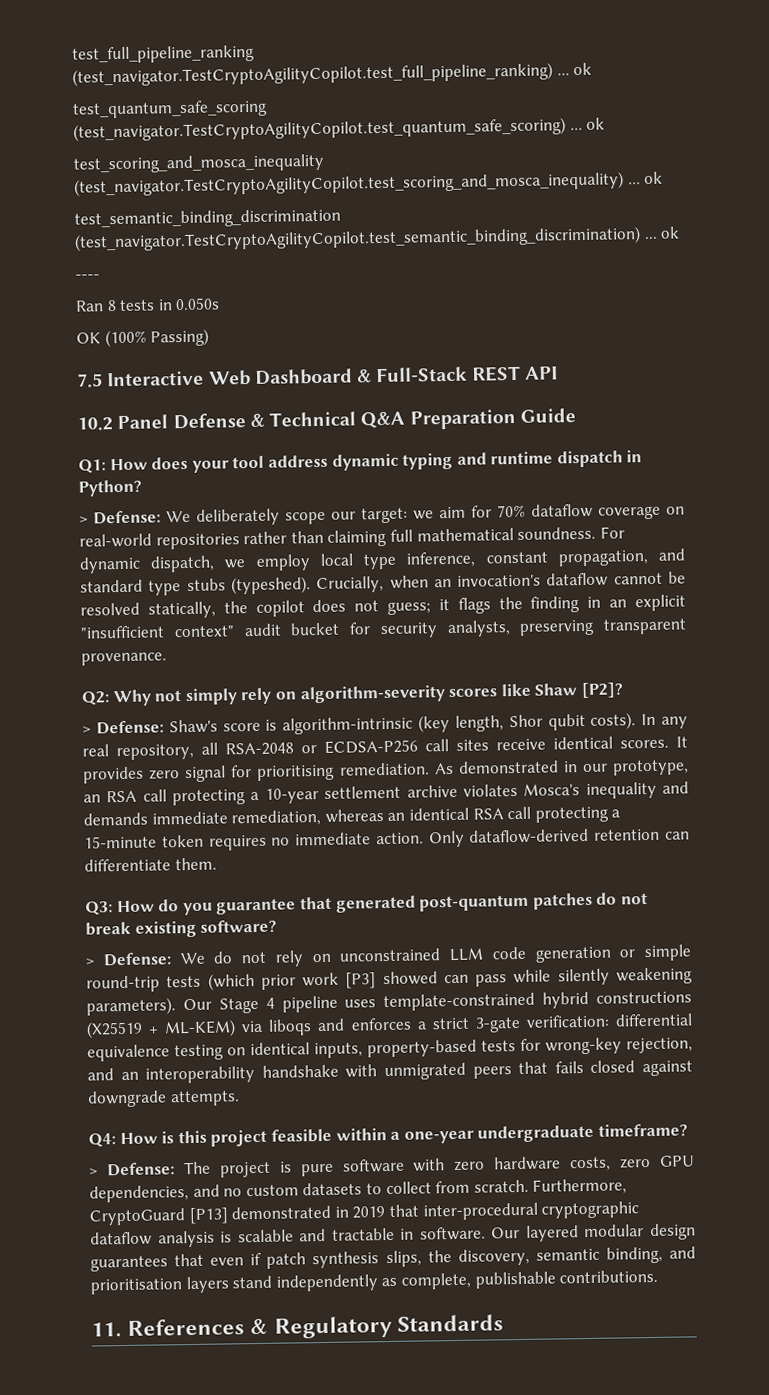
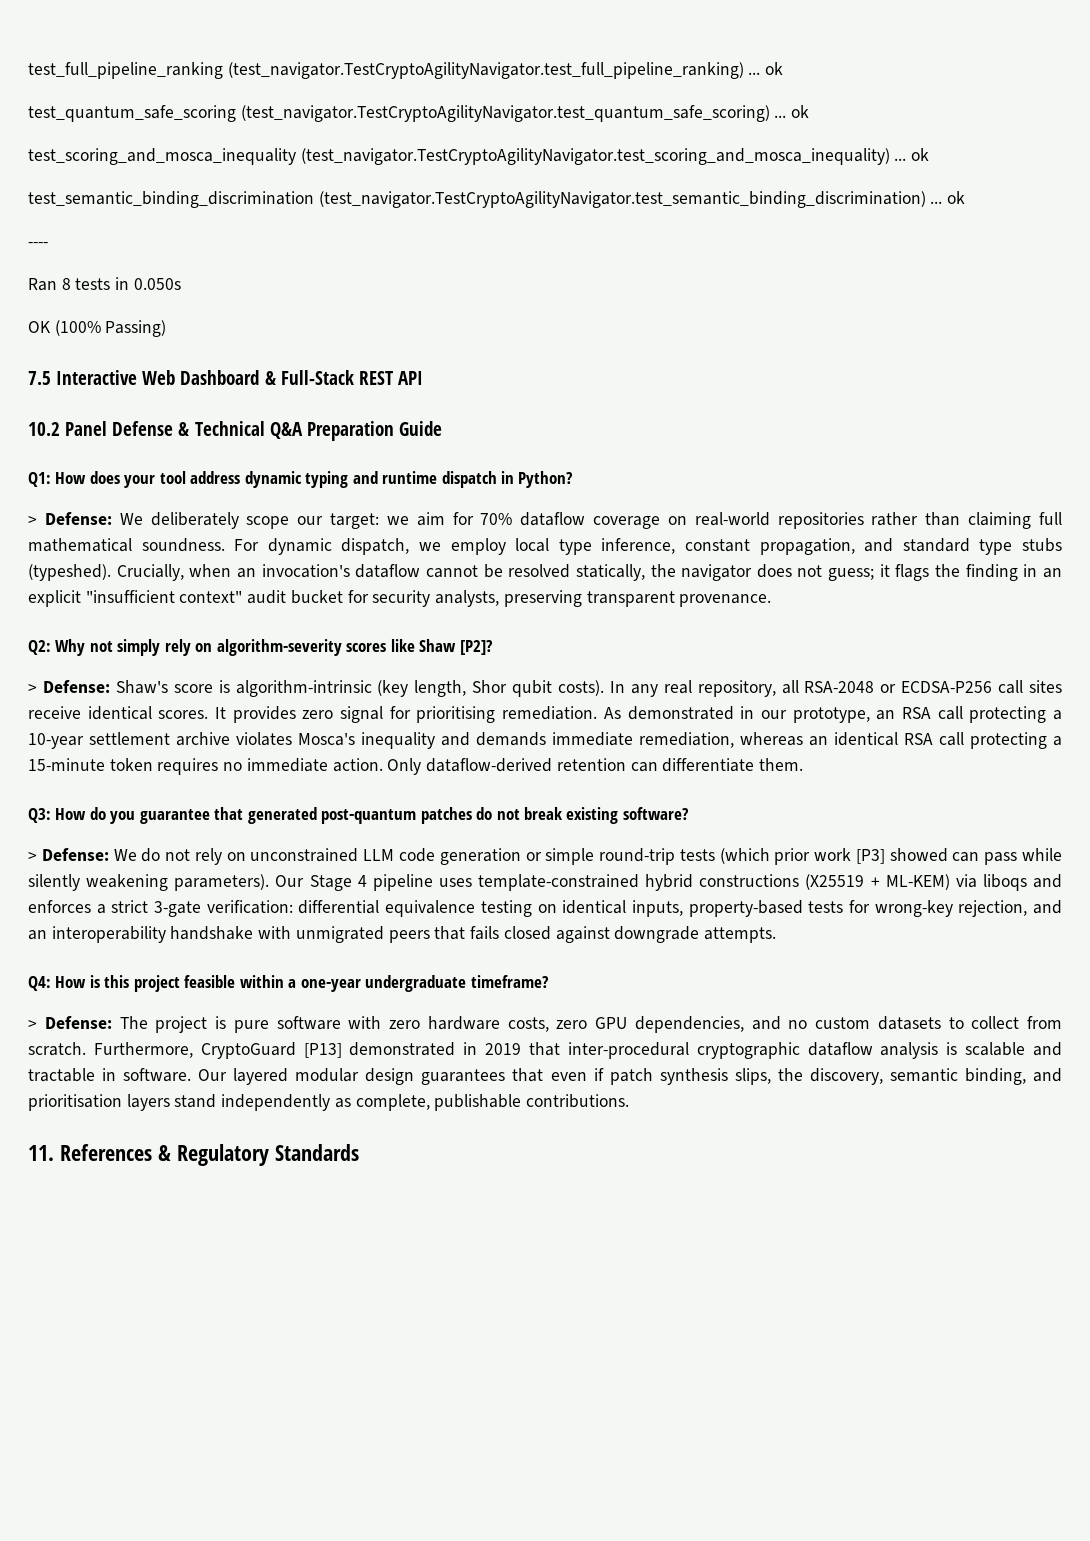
[72,62,553,87] (test_navigator.TestCryptoAgilityCopilot.test_full_pipeline_ranking) -> [227,62,744,79] (test_navigator.TestCryptoAgilityNavigator.test_full_pipeline_ranking)
[73,117,566,142] (test_navigator.TestCryptoAgilityCopilot.test_quantum_safe_scoring) -> [240,105,770,122] (test_navigator.TestCryptoAgilityNavigator.test_quantum_safe_scoring)
[74,171,624,197] (test_navigator.TestCryptoAgilityCopilot.test_scoring_and_mosca_inequality) -> [300,148,890,165] (test_navigator.TestCryptoAgilityNavigator.test_scoring_and_mosca_inequality)
[74,226,641,252] (test_navigator.TestCryptoAgilityCopilot.test_semantic_binding_discrimination) -> [318,191,926,208] (test_navigator.TestCryptoAgilityNavigator.test_semantic_binding_discrimination)
[255,600,305,617] copilot -> [681,564,753,581] navigator

